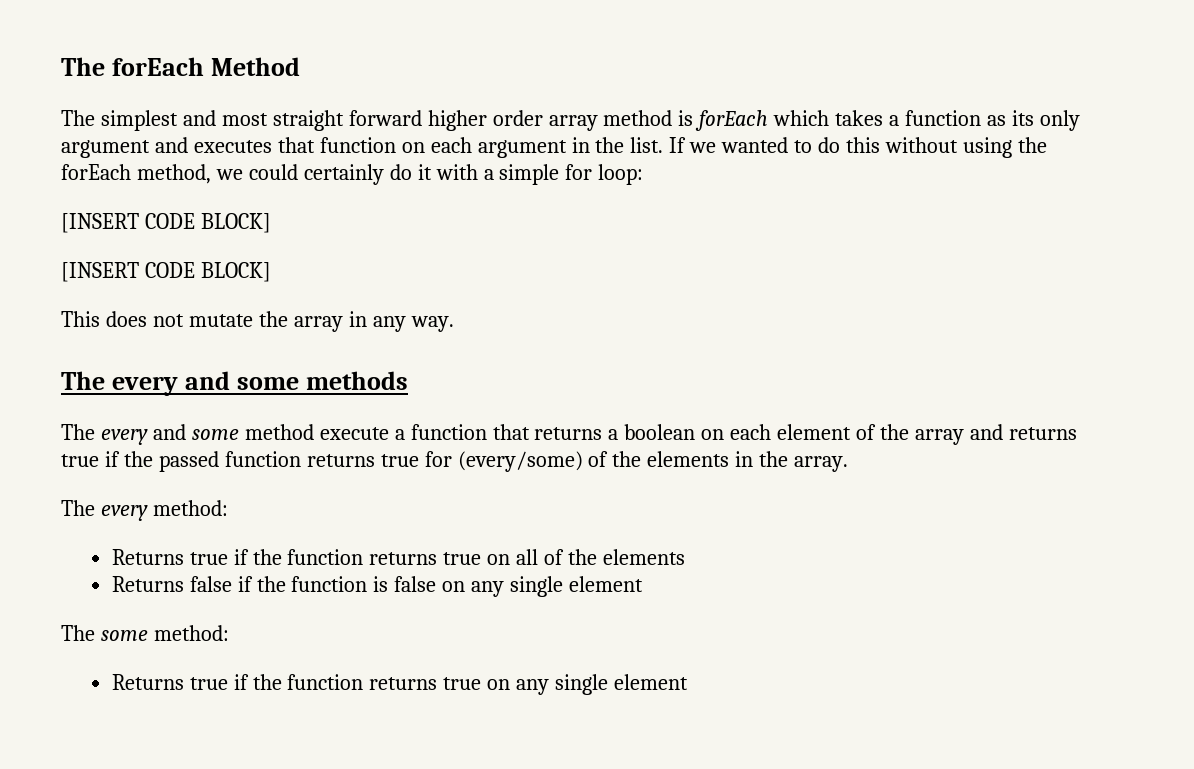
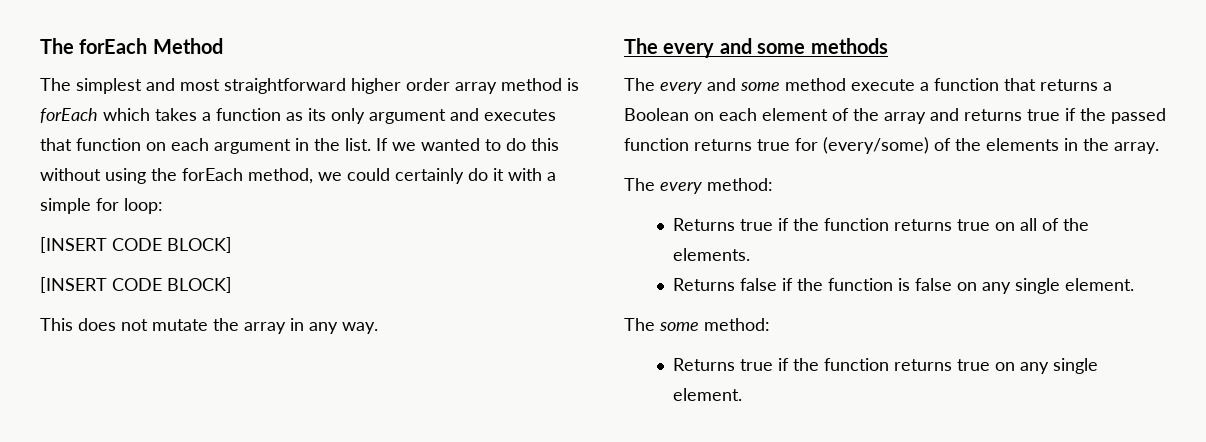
[272,110,422,131] straight forward -> [224,78,346,94] straightforward
[624,424,696,440] boolean -> [624,108,689,121] Boolean
[603,549,686,565] elements -> [672,248,750,261] elements.
[569,576,644,592] element -> [1064,278,1134,291] element.
[614,674,689,690] element -> [672,388,742,401] element.

